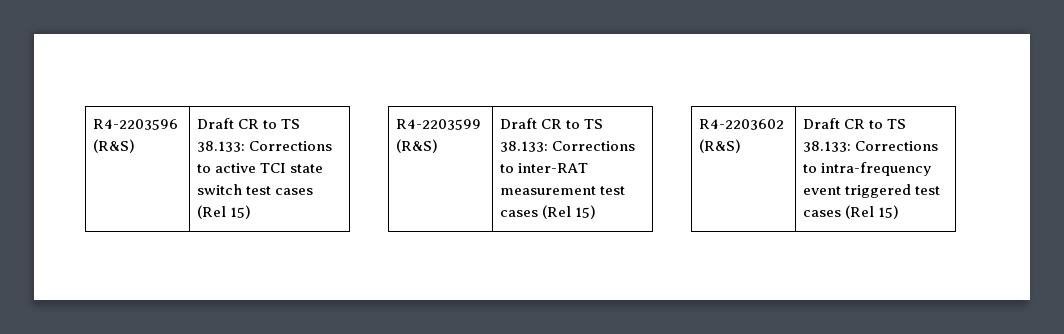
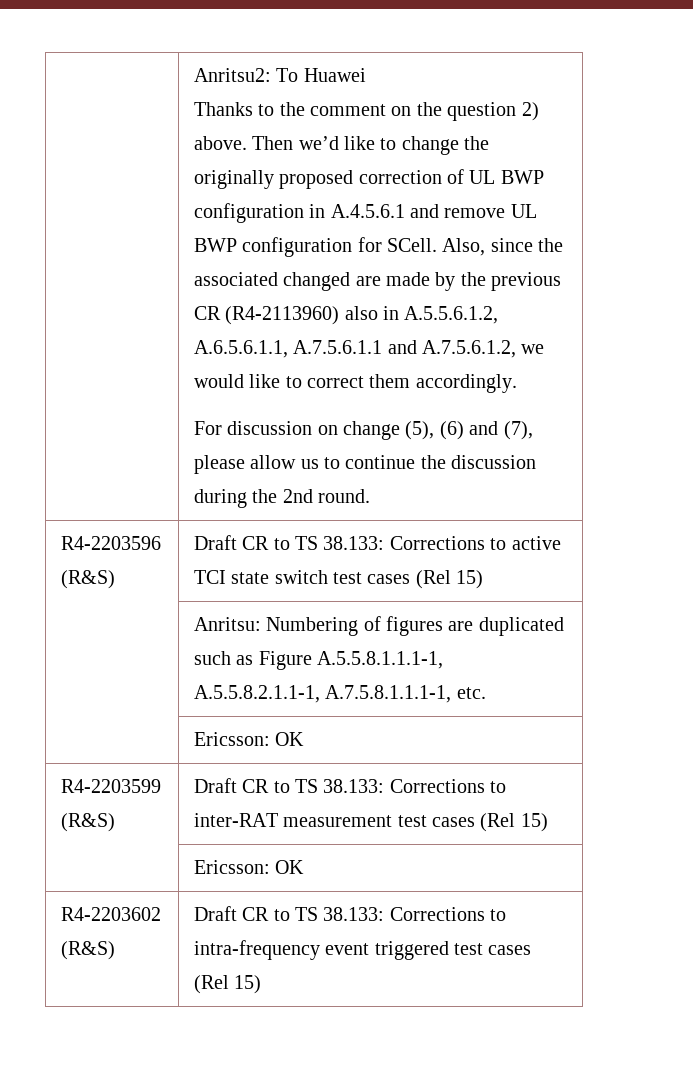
(92, 124) none -> [193,68,366,82] [193,102,539,121] [193,136,490,155] [193,169,544,189] [193,203,537,223] [193,237,564,257] [193,272,562,291] [193,306,499,325] [193,340,545,358] [193,374,517,393] [193,421,533,440] [193,455,537,474] [193,489,370,508] | Anritsu2: To Huawei // Thanks to the comment on the question 2) above. Then we’d like to change the originally proposed correction of UL BWP configuration in A.4.5.6.1 and remove UL BWP configuration for SCell. Also, since the associated changed are made by the previous CR (R4-2113960) also in A.5.5.6.1.2, A.6.5.6.1.1, A.7.5.6.1.1 and A.7.5.6.1.2, we would like to correct them accordingly. // For discussion on change (5), (6) and (7), please allow us to continue the discussion during the 2nd round. //
(251, 212) none -> [193,616,564,636] [193,651,443,670] [193,685,486,703] [193,732,305,746] // | Anritsu: Numbering of figures are duplicated such as Figure A.5.5.8.1.1.1-1, A.5.5.8.2.1.1-1, A.7.5.8.1.1.1-1, etc. // | Ericsson: OK
(597, 212) none -> [193,860,305,874] // | Ericsson: OK

